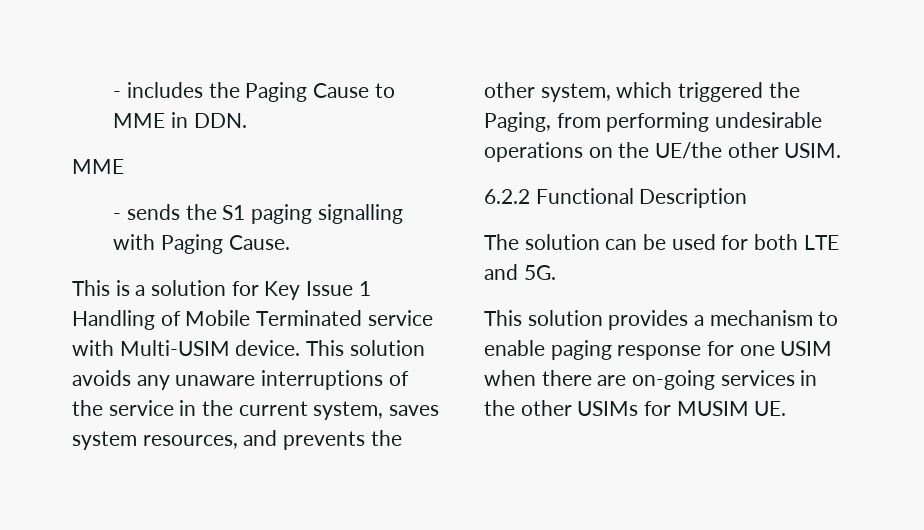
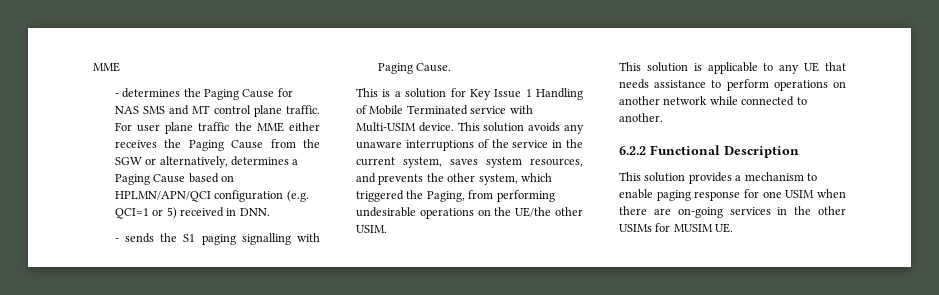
[113,82,395,102] [113,112,247,128] [72,159,124,174] - includes the Paging Cause to MME in DDN. // MME -> [93,62,120,72] [114,88,293,100] [114,105,320,117] [114,122,320,134] [114,139,320,151] [114,156,299,168] [114,173,234,185] [114,190,309,202] [114,207,270,219] MME // - determines the Paging Cause for NAS SMS and MT control plane traffic. For user plane traffic the MME either receives the Paging Cause from the SGW or alternatively, determines a Paging Cause based on HPLMN/APN/QCI configuration (e.g. QCI=1 or 5) received in DNN.
[484,188,748,208] [484,234,839,250] [484,264,556,280] 6.2.2 Functional Description // The solution can be used for both LTE and 5G. -> [619,62,846,74] [619,79,846,91] [619,96,807,106] [619,113,663,122] [619,145,799,158] This solution is applicable to any UE that needs assistance to perform operations on another network while connected to another. // 6.2.2 Functional Description

